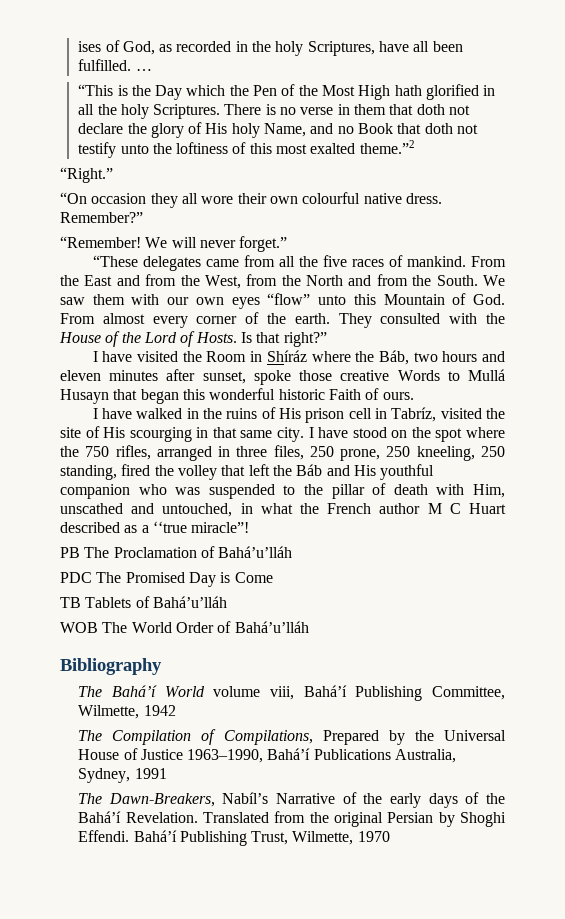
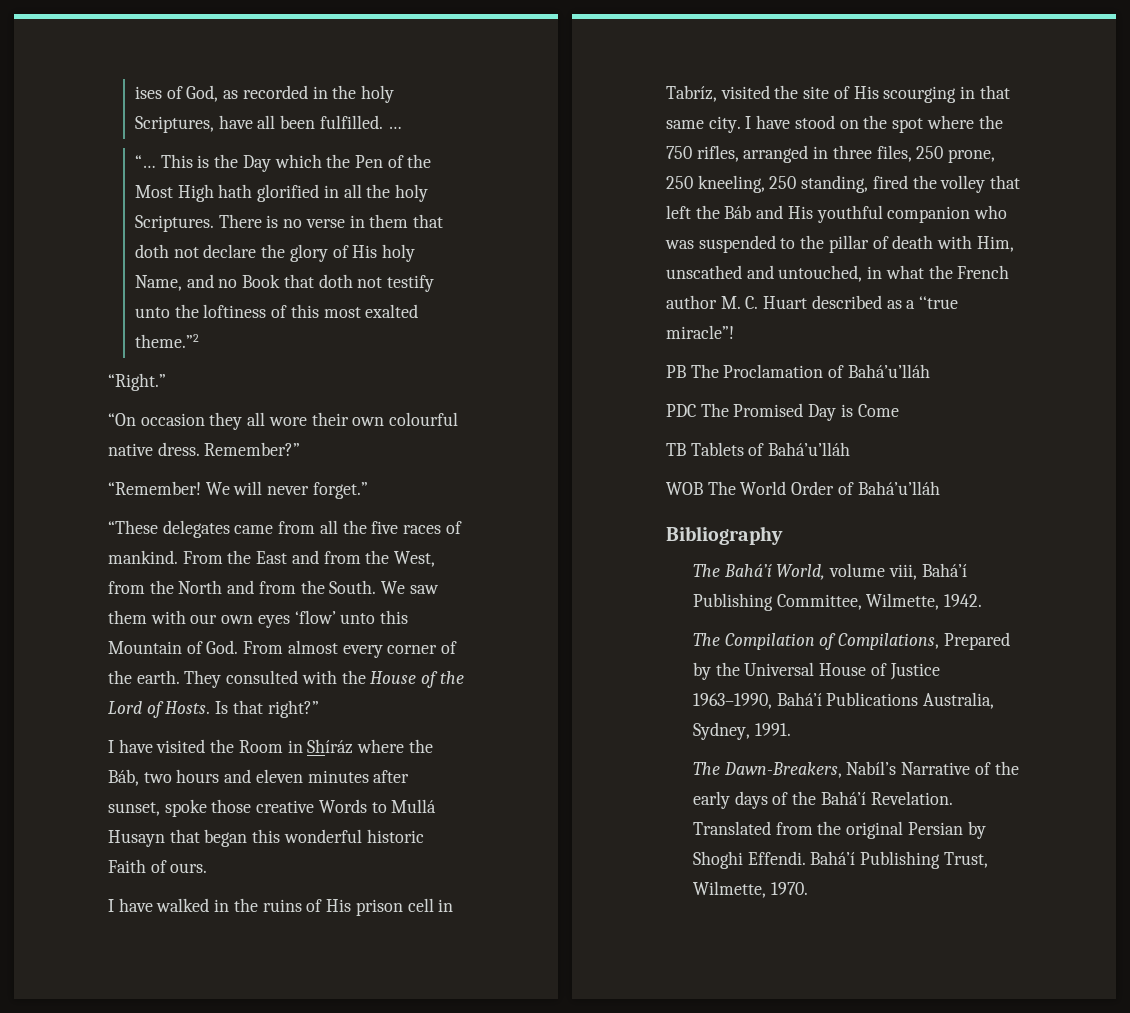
[78,84,114,96] “This -> [134,154,193,168] “… This
[267,293,311,305] “flow” -> [294,610,336,624] ‘flow’
[427,503,461,514] M C -> [720,296,759,309] M. C.
[164,686,205,697] World -> [776,564,826,580] World,
[143,705,176,716] 1942 -> [944,594,983,607] 1942.
[134,768,167,779] 1991 -> [754,723,791,736] 1991.
[357,831,390,842] 1970 -> [770,882,808,895] 1970.

